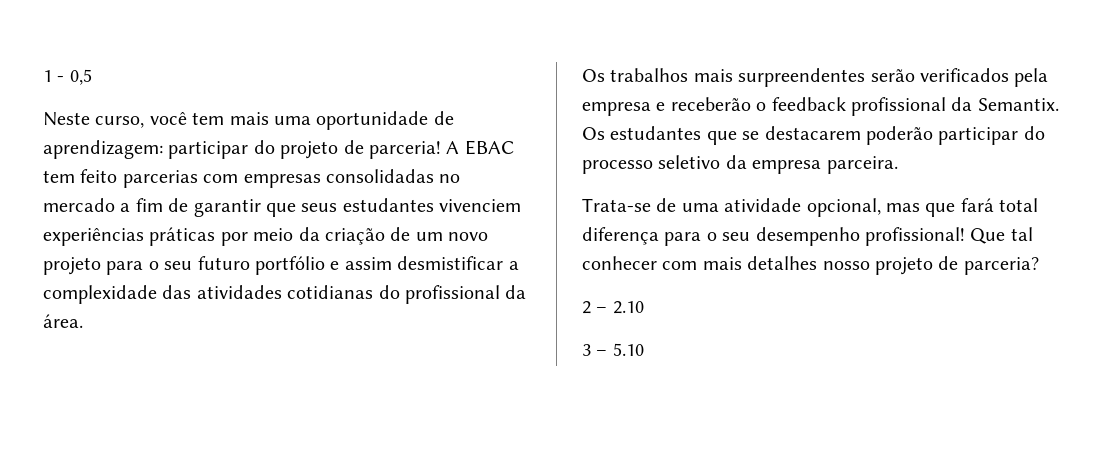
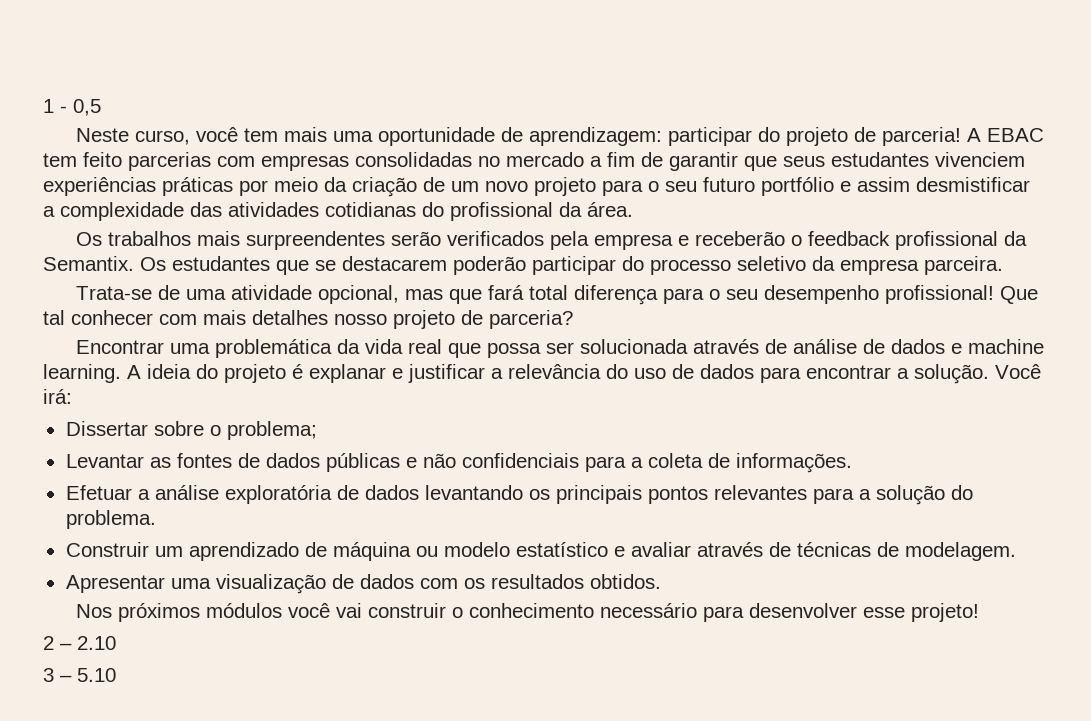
(1039, 266) none -> [75,339,1044,358] [43,364,1041,384] [43,389,72,404] [65,421,317,440] [65,453,852,473] [65,485,973,505] [65,510,156,529] [65,542,1016,561] [65,574,661,594] [75,603,979,622] // Encontrar uma problemática da vida real que possa ser solucionada através de análise de dados e machine learning. A ideia do projeto é explanar e justificar a relevância do uso de dados para encontrar a solução. Você irá: // Dissertar sobre o problema; // Levantar as fontes de dados públicas e não confidenciais para a coleta de informações. // Efetuar a análise exploratória de dados levantando os principais pontos relevantes para a solução do problema. // Construir um aprendizado de máquina ou modelo estatístico e avaliar através de técnicas de modelagem. // Apresentar uma visualização de dados com os resultados obtidos. // Nos próximos módulos você vai construir o conhecimento necessário para desenvolver esse projeto!

